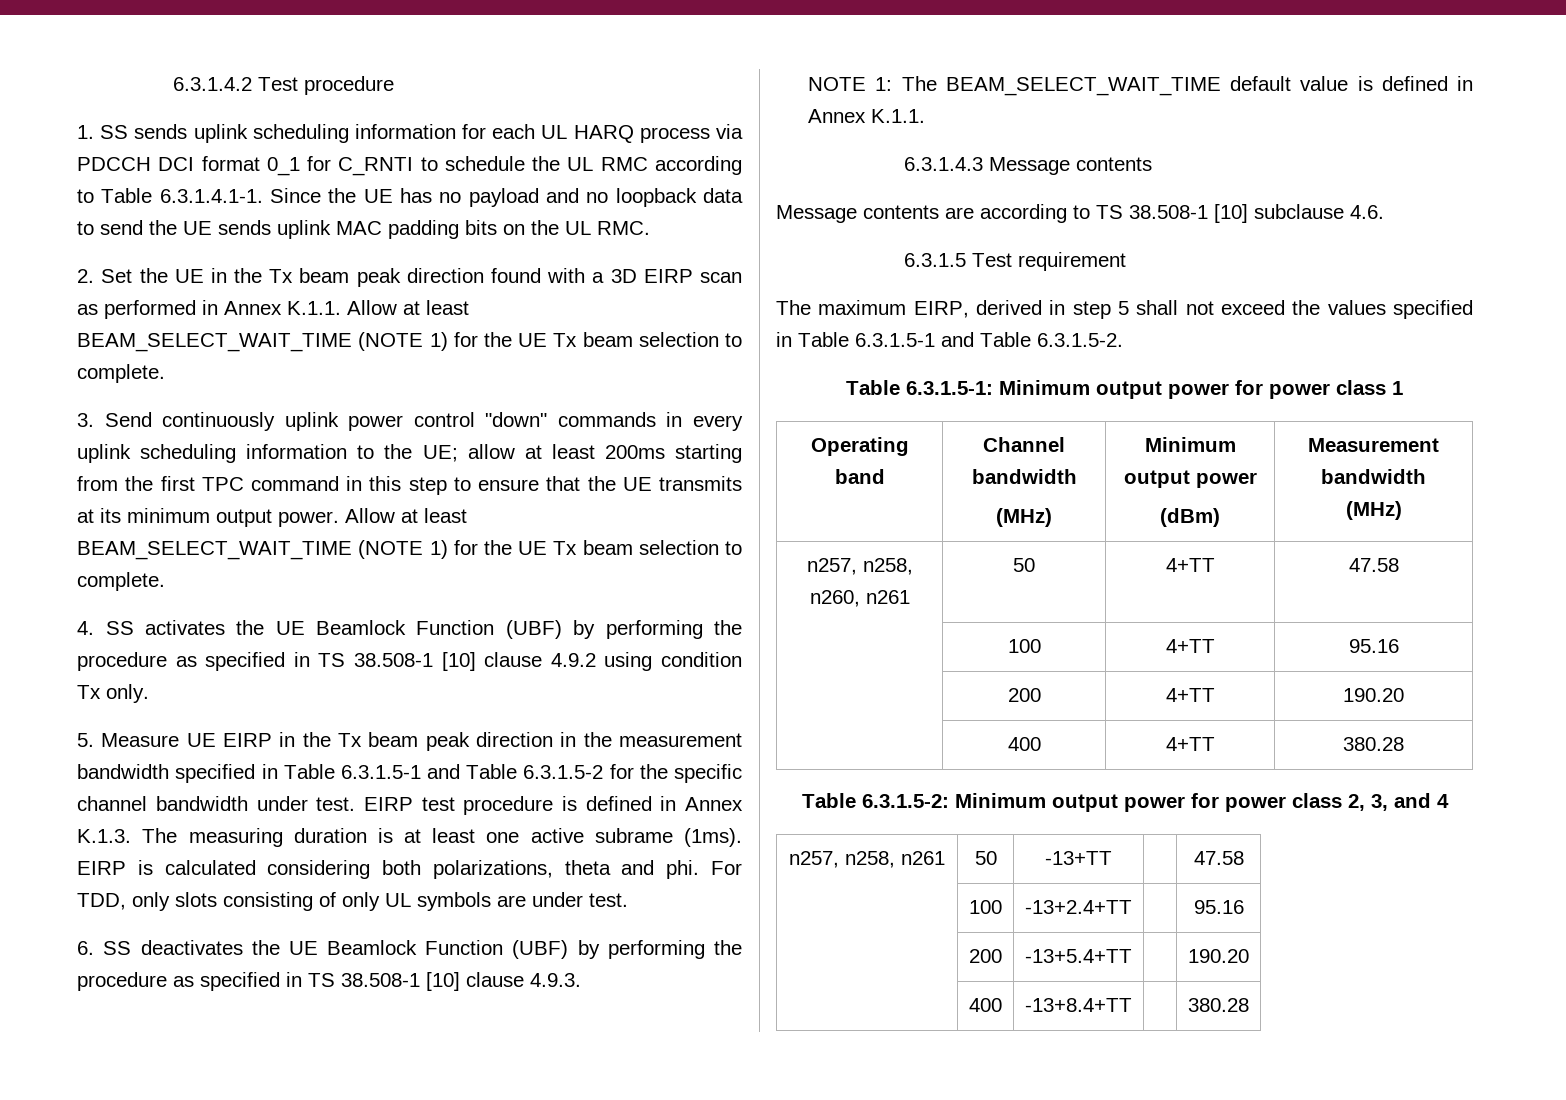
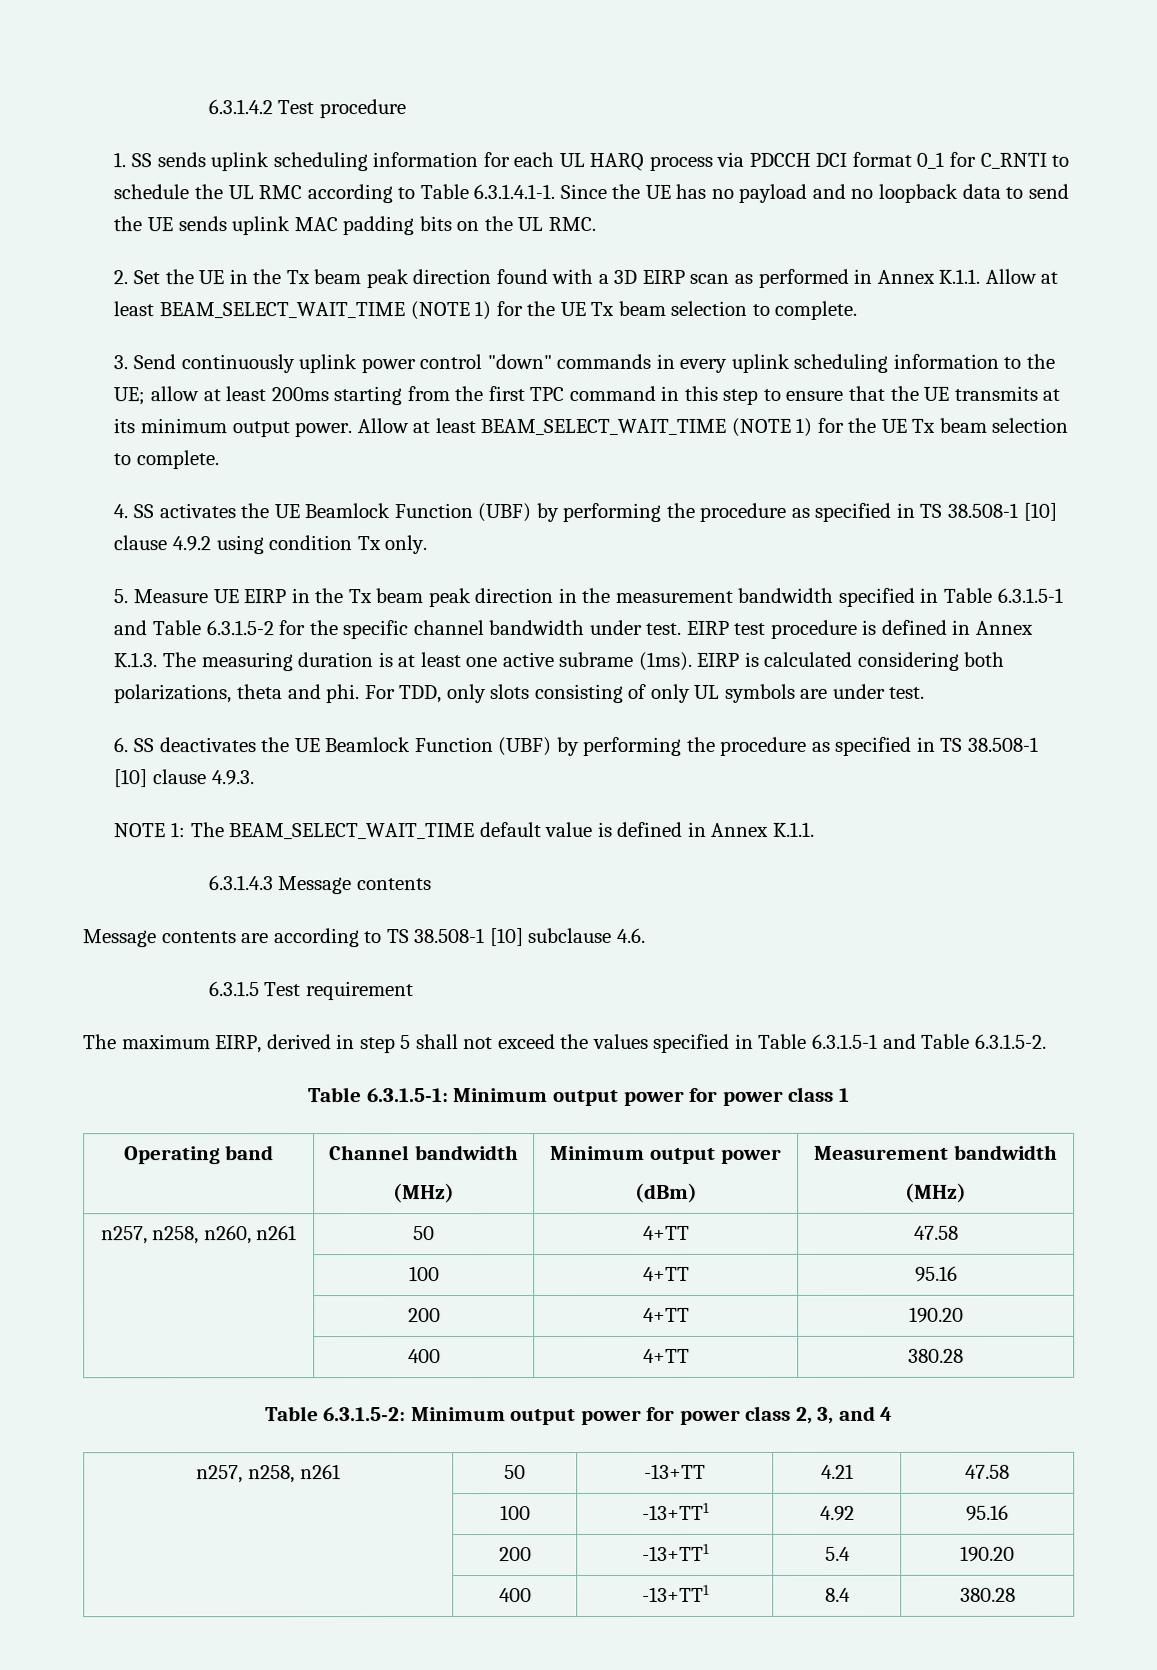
[1193,851,1244,865] [969,900,1002,914] [1025,900,1132,914] [1193,900,1244,914] [969,949,1002,963] [1025,949,1132,963] [1188,949,1249,963] [969,998,1002,1012] [1025,998,1132,1012] | 47.58 // | 100 | -13+2.4+TT | | 95.16 // | 200 | -13+5.4+TT | | 190.20 // | 400 | -13+8.4+TT | -> [820,1463,854,1479] [965,1464,1010,1479] [499,1505,531,1521] [641,1502,710,1520] [819,1505,855,1521] [966,1504,1009,1521] [498,1547,532,1562] [641,1543,710,1561] [824,1546,851,1561] [960,1545,1015,1562] [498,1588,532,1603] [641,1584,710,1602] [824,1587,851,1602] 4.21 | 47.58 // | 100 | -13+TT1 | 4.92 | 95.16 // | 200 | -13+TT1 | 5.4 | 190.20 // | 400 | -13+TT1 | 8.4

